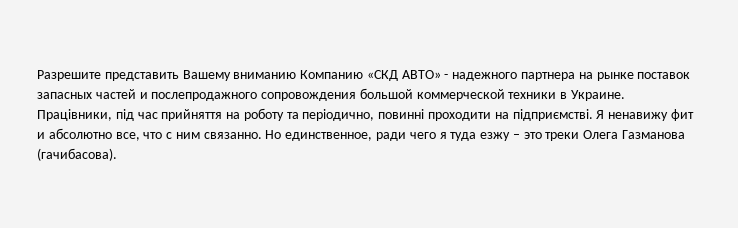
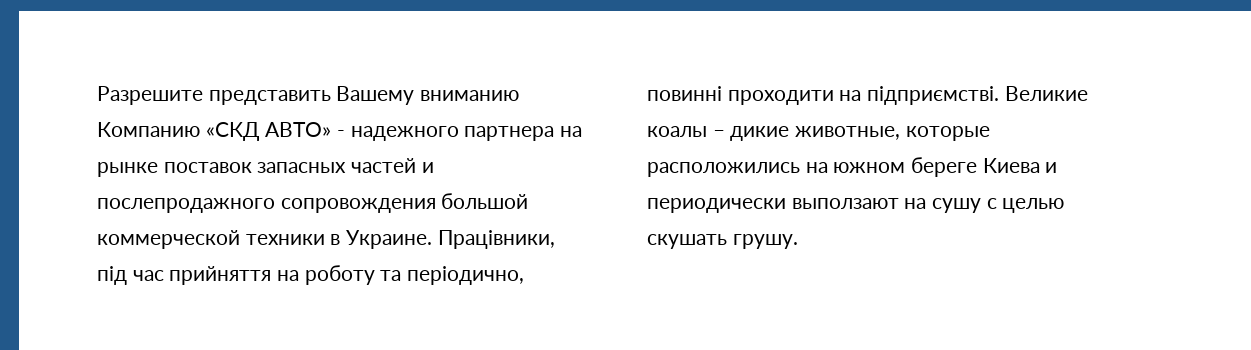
[596,109,694,121] [37,128,686,141] [37,148,117,161] Я ненавижу фит и абсолютно все, что с ним связанно. Но единственное, ради чего я туда езжу – это треки Олега Газманова (гачибасова). -> [1004,86,1088,101] [647,126,990,141] [647,157,1058,177] [647,198,1065,213] [647,234,798,249] Великие коалы – дикие животные, которые расположились на южном береге Киева и периодически выползают на сушу с целью скушать грушу.

